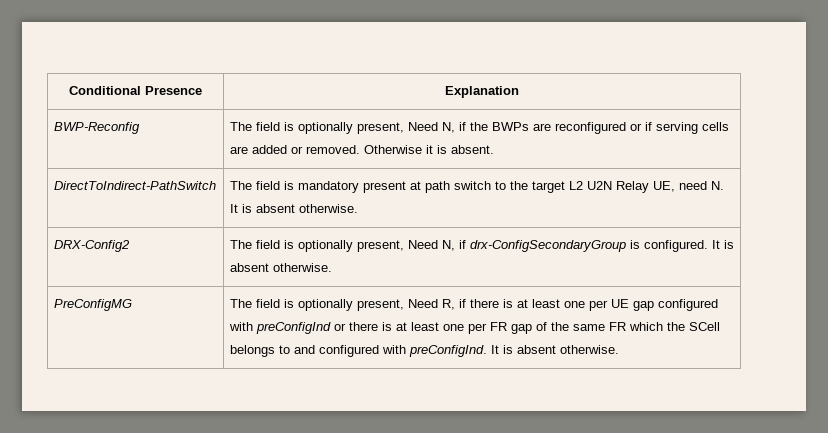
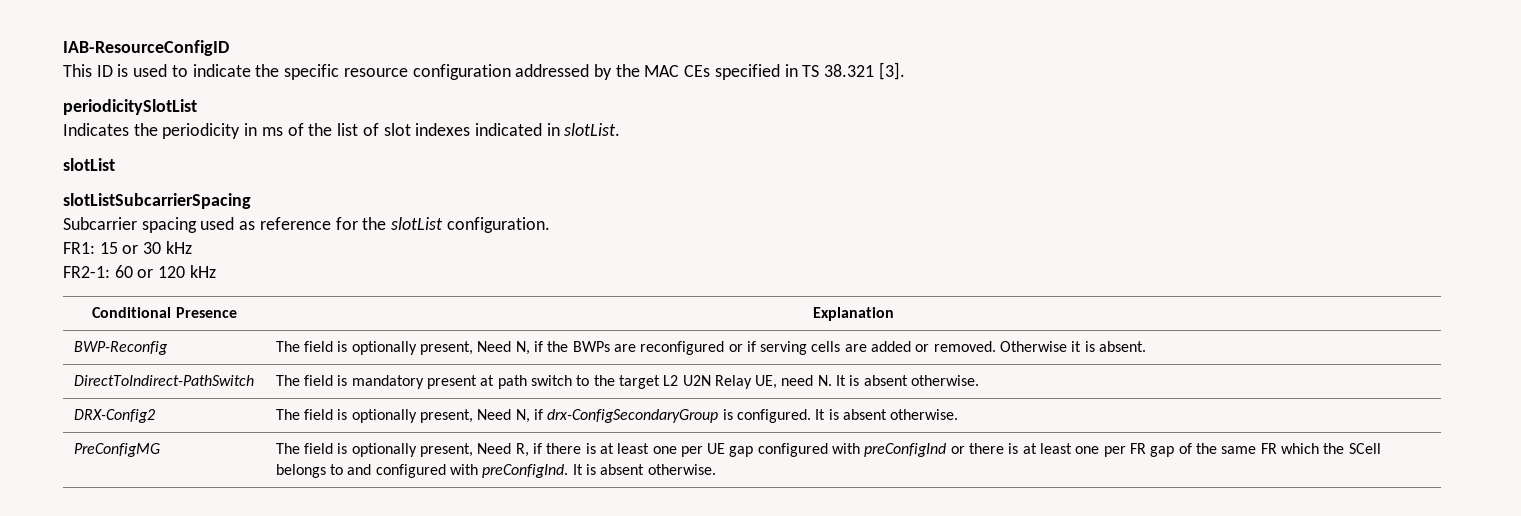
(69, 90) none -> [63,40,229,56] [63,62,905,80] [63,99,197,115] [63,123,621,139] [63,158,115,171] [63,193,251,209] [63,217,550,233] [63,241,192,254] [63,265,216,278] IAB-ResourceConfigID // This ID is used to indicate the specific resource configuration addressed by the MAC CEs specified in TS 38.321 [3]. // periodicitySlotList // Indicates the periodicity in ms of the list of slot indexes indicated in slotList. // slotList // slotListSubcarrierSpacing // Subcarrier spacing used as reference for the slotList configuration. // FR1: 15 or 30 kHz // FR2-1: 60 or 120 kHz //

